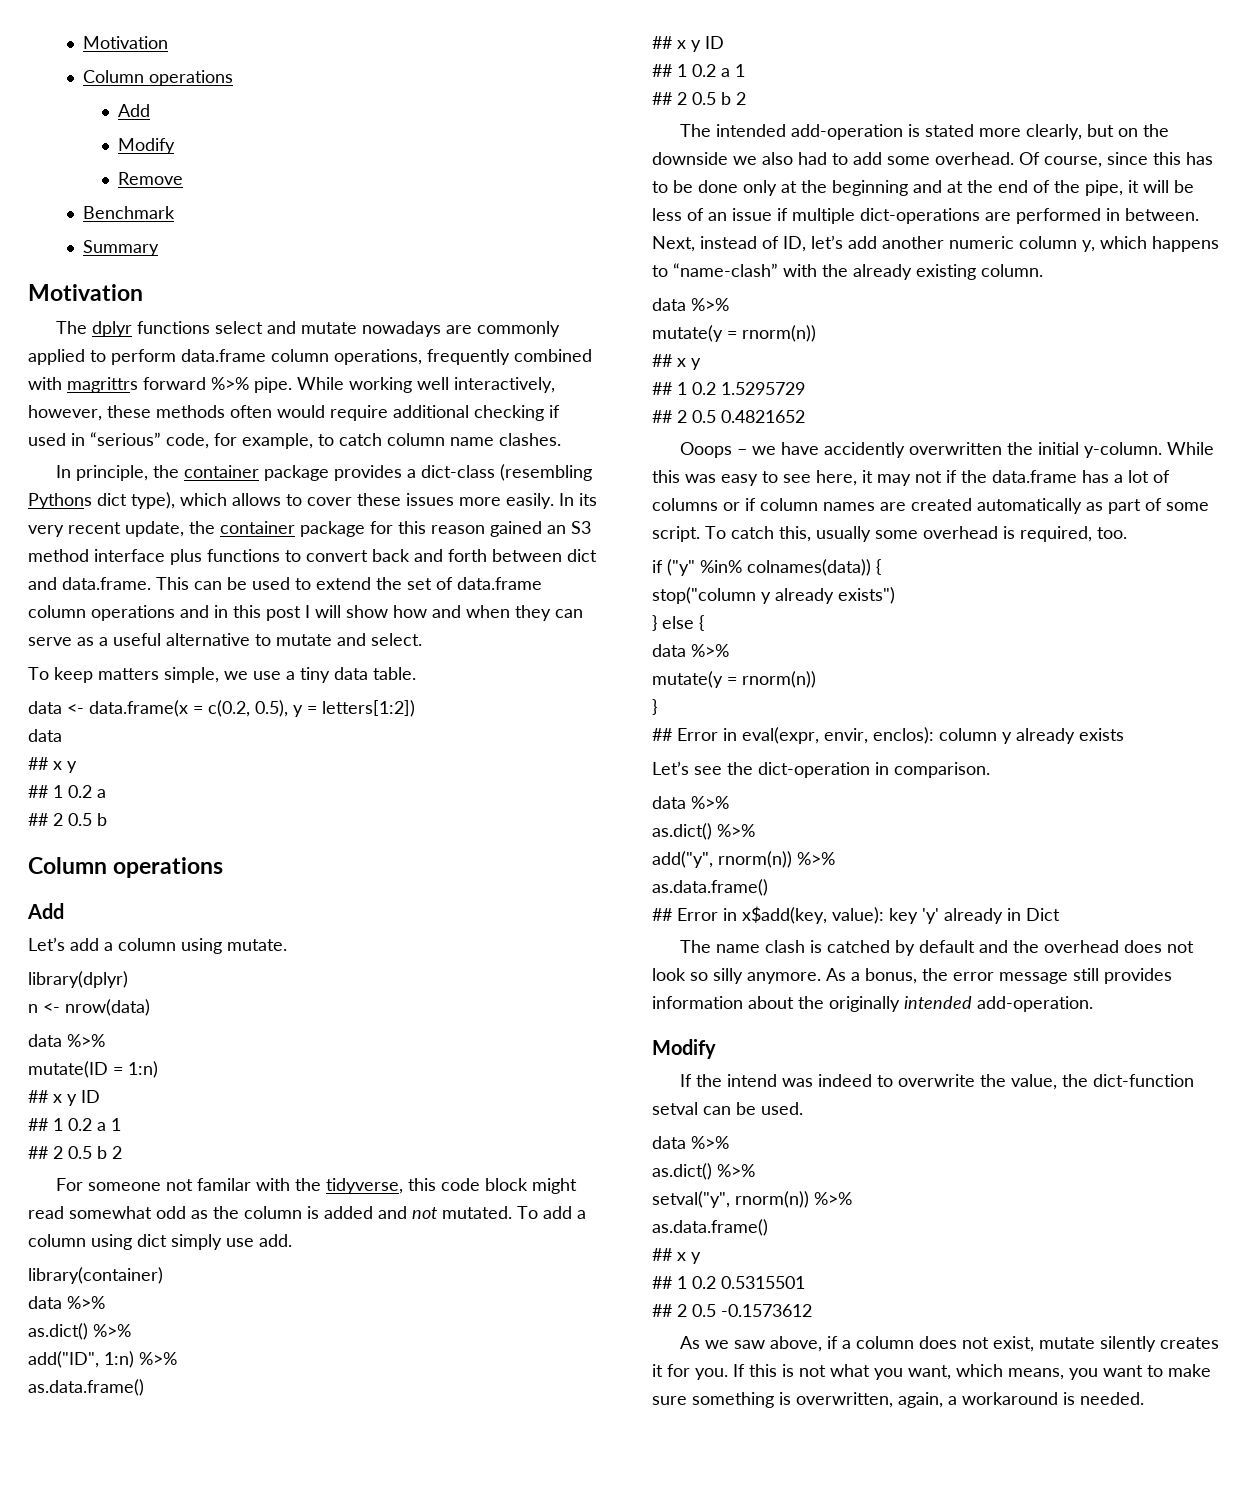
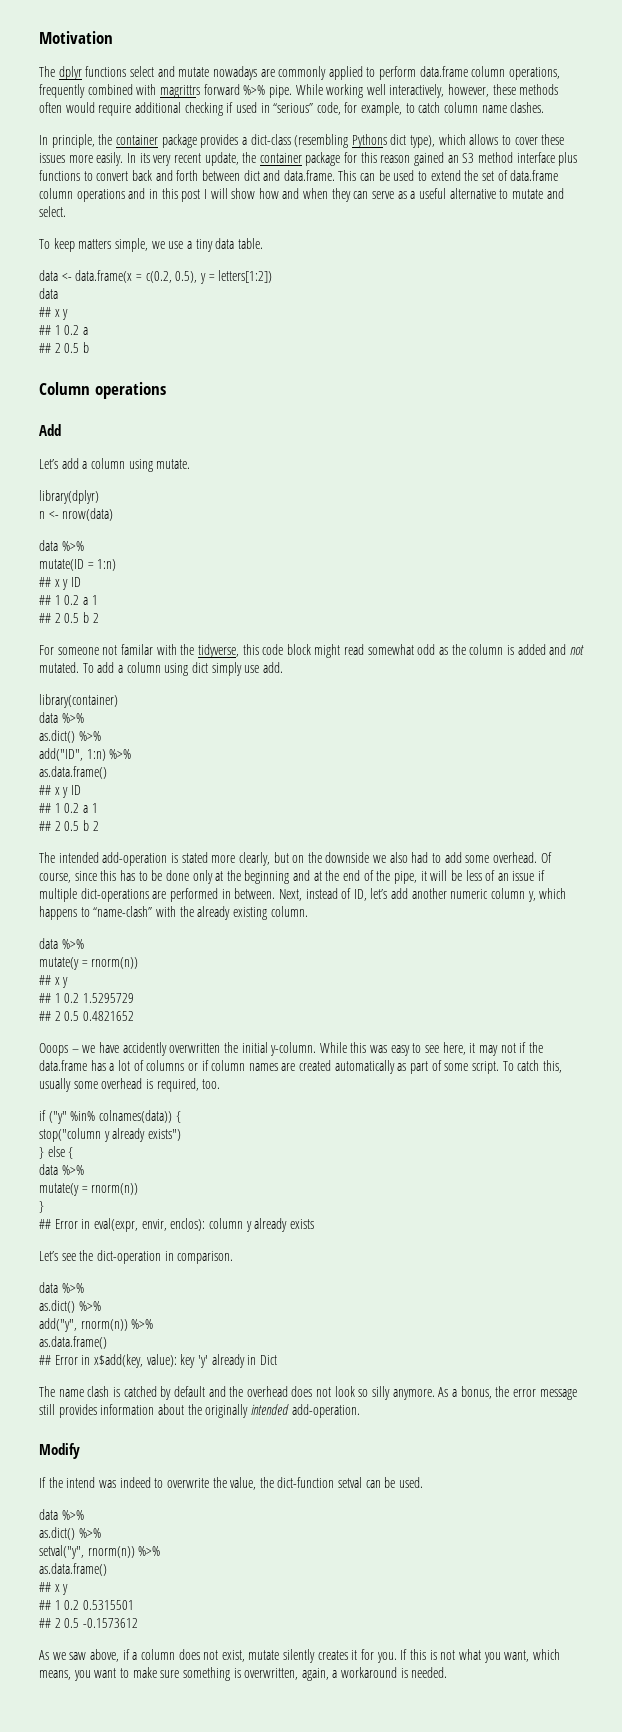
[82,36,168,49] [82,70,233,86] [117,104,150,117] [117,138,175,154] [117,172,183,185] [82,206,175,219] [82,240,159,256] [28,284,143,301] Motivation // Column operations // Add // Modify // Remove // Benchmark // Summary // Motivation -> [39,31,113,44] Motivation

